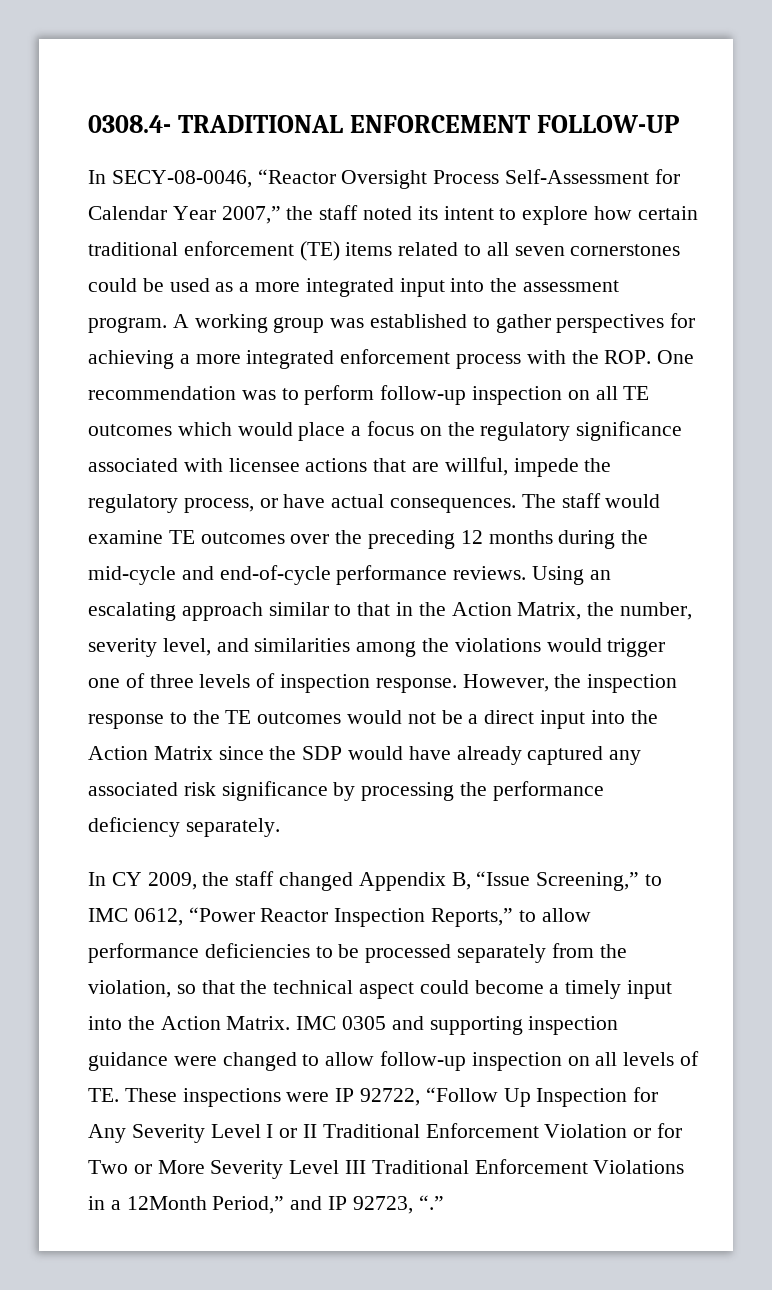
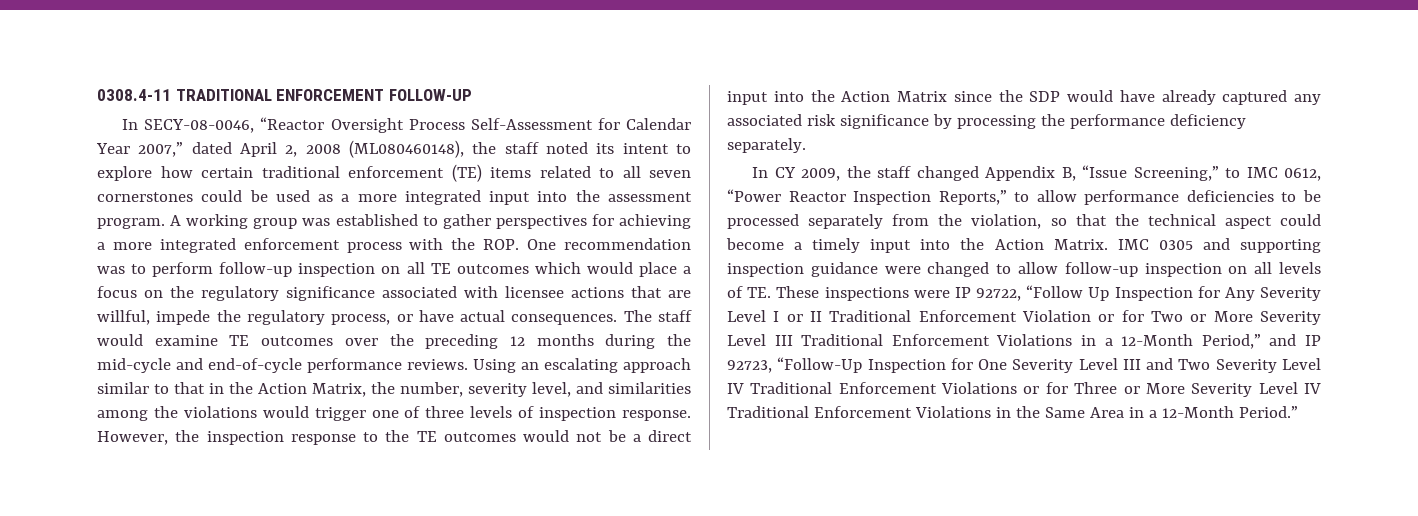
[88,115,171,133] 0308.4- -> [97,89,171,101] 0308.4-11
(281, 215) none -> [191,140,465,158] dated April 2, 2008 (ML080460148),
[126,1196,207,1210] 12Month -> [1121,334,1194,346] 12-Month
[418,1195,444,1210] “.” -> [777,357,1321,373] [727,382,1321,397] [727,406,1298,418] “Follow-Up Inspection for One Severity Level III and Two Severity Level IV Traditional Enforcement Violations or for Three or More Severity Level IV Traditional Enforcement Violations in the Same Area in a 12-Month Period.”

